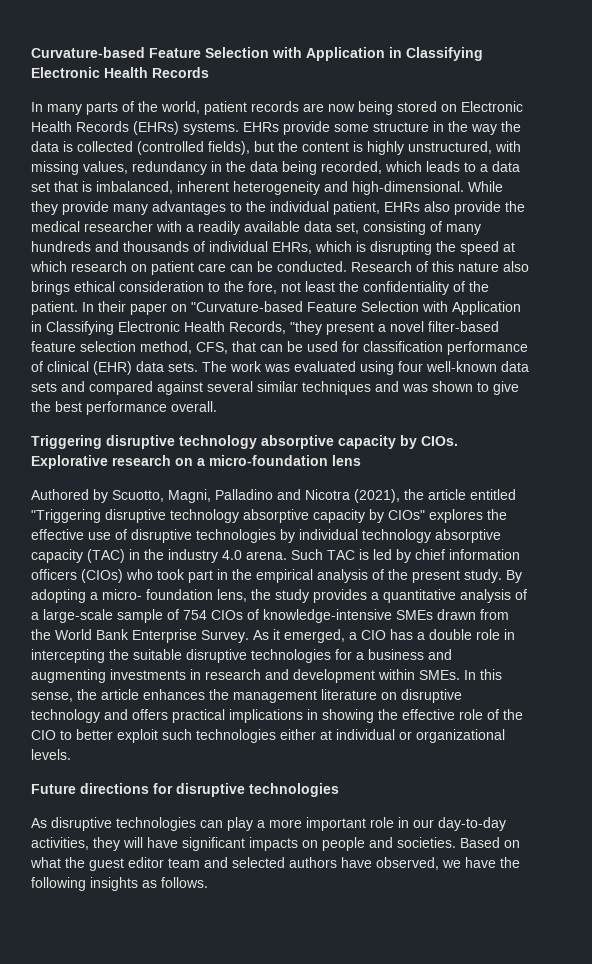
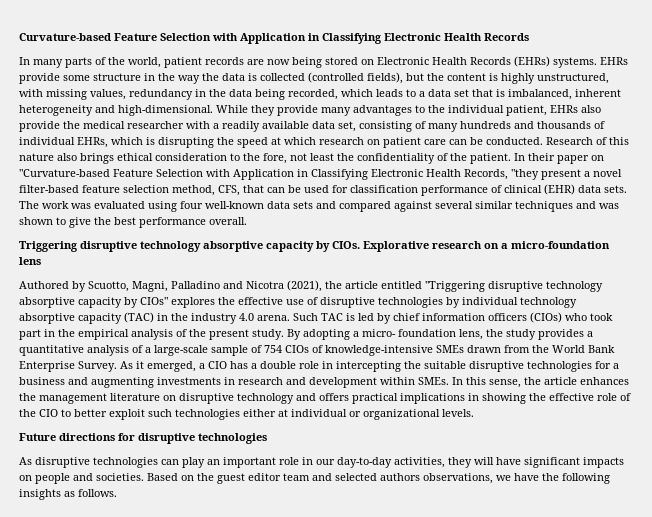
[257,819,302,828] a more -> [207,459,220,465] an
[30,857,61,868] what -> (194, 478) none
[341,857,439,870] have observed, -> [423,473,493,484] observations,

